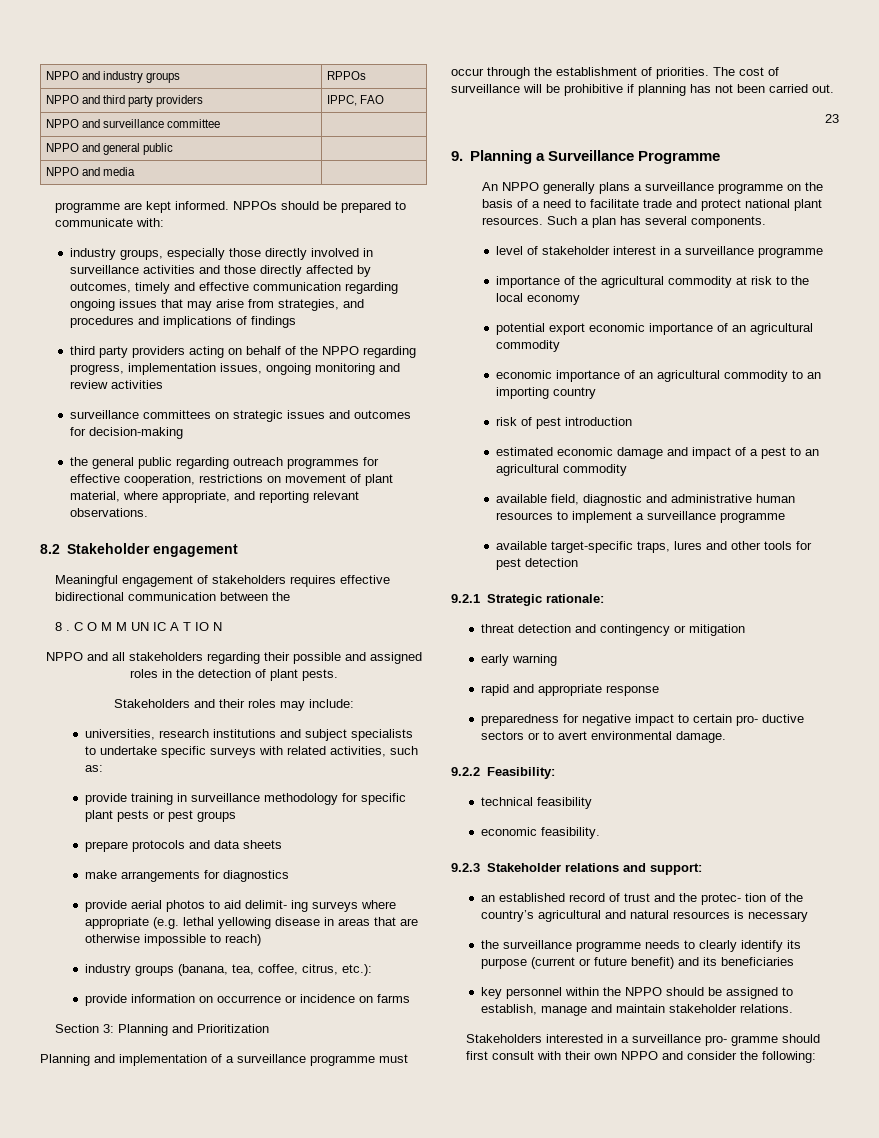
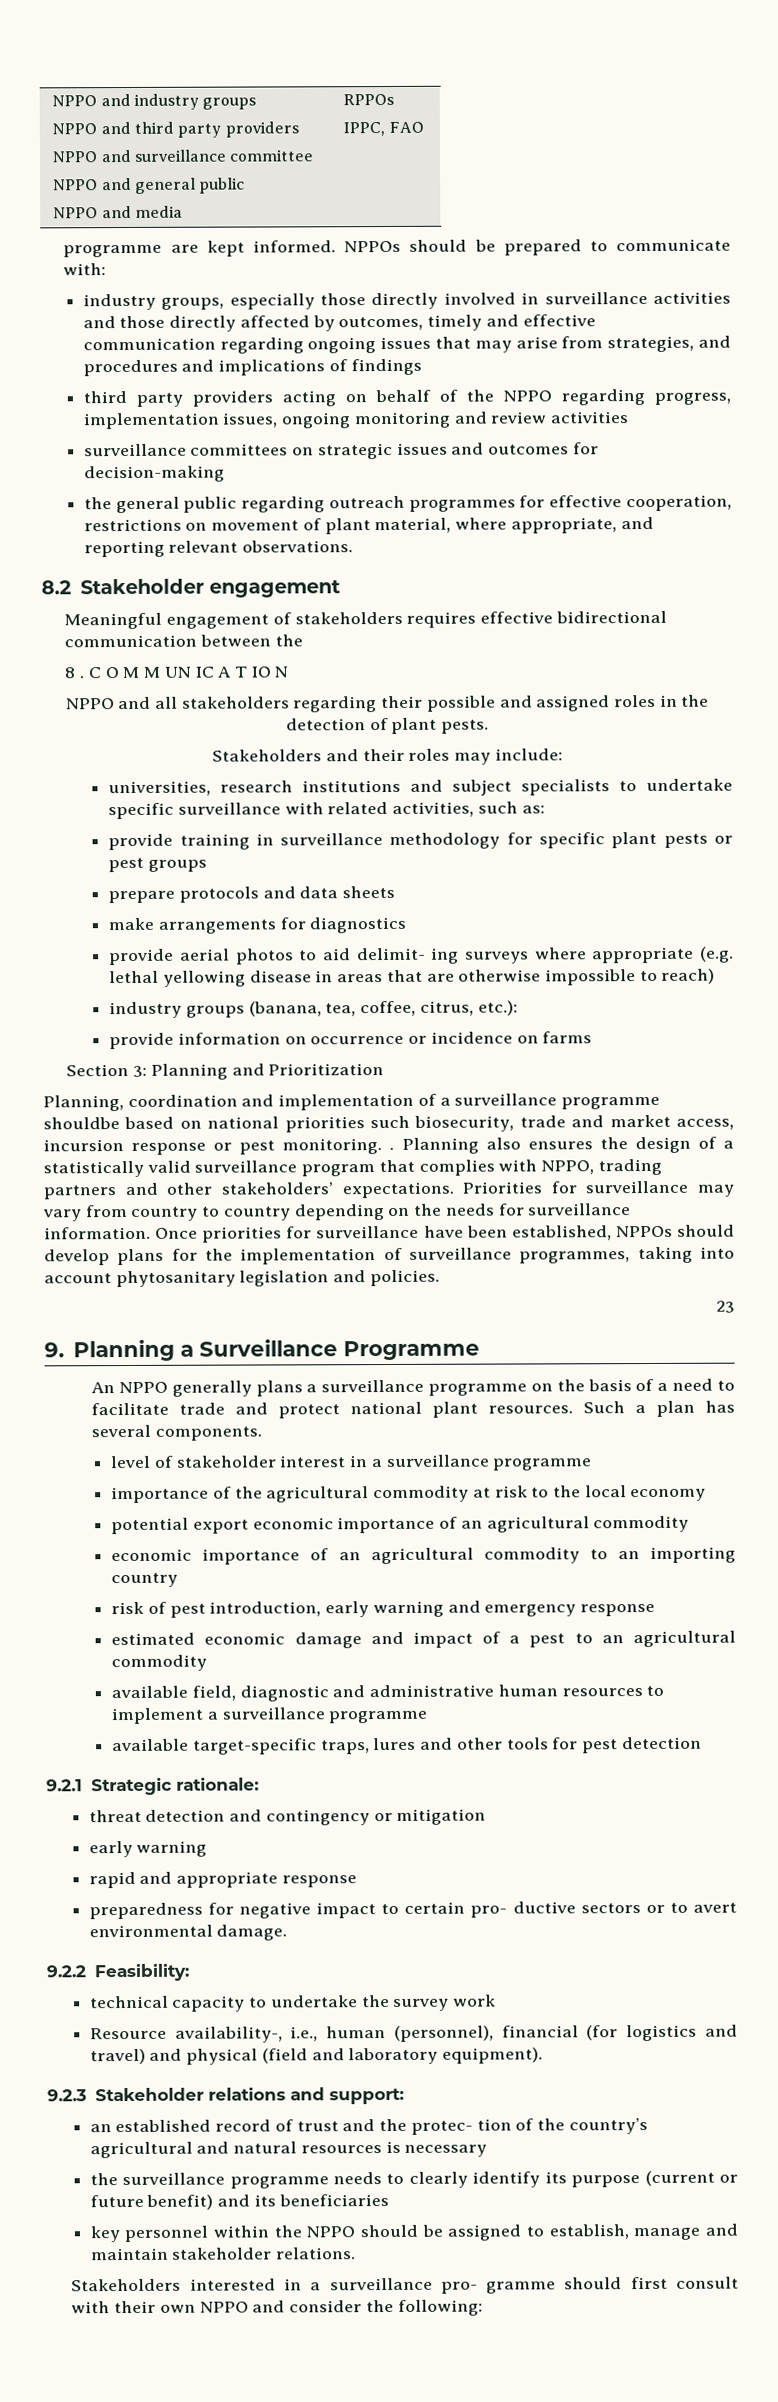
[210,747,257,758] surveys -> [177,802,281,815] surveillance
[40,1054,90,1066] Planning -> [43,1094,238,1112] Planning, coordination
[379,1054,408,1063] [451,67,779,79] [451,84,834,96] must occur through the establishment of priorities. The cost of surveillance will be prohibitive if planning has not been carried out. -> [43,1114,734,1133] [43,1136,735,1155] [43,1158,662,1178] [43,1180,734,1200] [43,1203,632,1222] [44,1224,735,1243] [44,1246,735,1266] [44,1269,440,1288] shouldbe based on national priorities such biosecurity, trade and market access, incursion response or pest monitoring. . Planning also ensures the design of a statistically valid surveillance program that complies with NPPO, trading partners and other stakeholders’ expectations. Priorities for surveillance may vary from country to country depending on the needs for surveillance information. Once priorities for surveillance have been established, NPPOs should develop plans for the implementation of surveillance programmes, taking into account phytosanitary legislation and policies.
[565,417,633,426] introduction -> [209,1600,656,1618] introduction, early warning and emergency response
[536,797,592,809] [480,827,600,839] feasibility // economic feasibility. -> [172,1994,497,2012] [89,2024,738,2043] [89,2047,544,2065] capacity to undertake the survey work // Resource availability-, i.e., human (personnel), financial (for logistics and travel) and physical (field and laboratory equipment).

